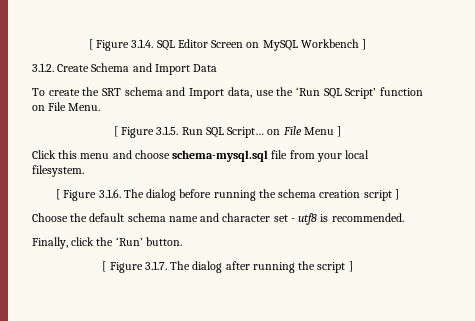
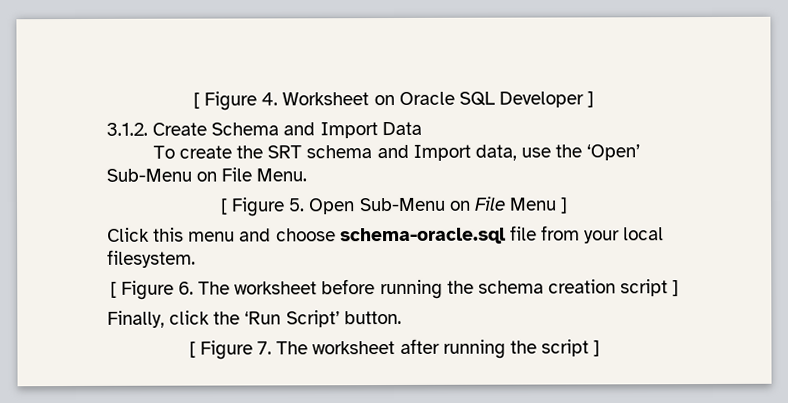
[88,39,359,51] [ Figure 3.1.4. SQL Editor Screen on MySQL Workbench -> [192,91,584,111] [ Figure 4. Worksheet on Oracle SQL Developer
[295,87,423,99] ‘Run SQL Script’ function -> [586,144,641,161] [106,168,192,182] ‘Open’ Sub-Menu
[156,126,265,138] 3.1.5. Run SQL Script… -> [288,197,446,215] 5. Open Sub-Menu
[172,150,269,162] schema-mysql.sql -> [339,227,506,245] schema-oracle.sql
[98,189,177,201] 3.1.6. The dialog -> [178,281,318,295] 6. The worksheet
[32,213,404,225] // Choose the default schema name and character set - utf8 is recommended. -> (680, 288) none
[115,237,143,246] ‘Run’ -> [244,310,340,328] ‘Run Script’
[144,261,223,273] 3.1.7. The dialog -> [257,340,396,355] 7. The worksheet

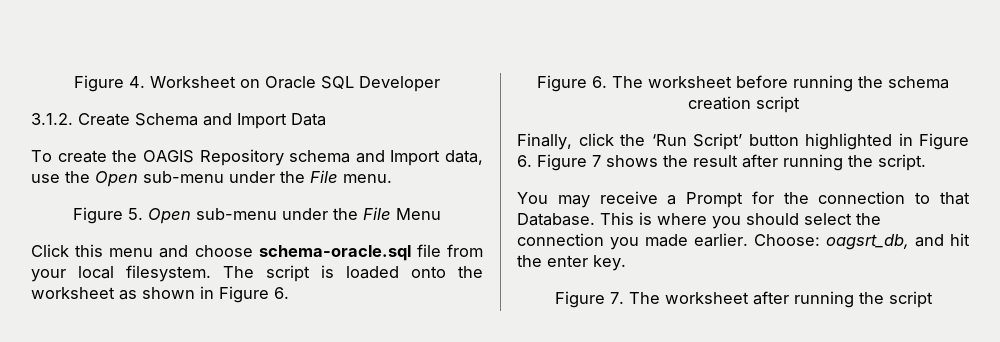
[192,92,200,109] [ -> (74, 83) none
[587,91,595,108] ] -> (440, 84) none
[267,145,303,159] SRT -> [142,149,284,166] OAGIS Repository
[586,144,641,161] [106,167,308,182] [219,197,471,217] ‘Open’ Sub-Menu on File Menu. // [ Figure 5. Open Sub-Menu on -> [95,170,392,187] [73,207,358,224] Open sub-menu under the File menu. // Figure 5. Open sub-menu under the
[560,197,569,214] ] -> (441, 214) none
[109,281,117,298] // [ -> [223,265,483,282] [31,286,289,303] The script is loaded onto the worksheet as shown in Figure 6. //
[672,280,680,297] ] -> (800, 104) none
[343,310,402,325] [188,341,196,358] button. // [ -> [748,133,969,150] [517,154,926,171] [517,191,970,208] [517,212,881,229] [517,233,970,250] [517,255,626,271] button highlighted in Figure 6. Figure 7 shows the result after running the script. // You may receive a Prompt for the connection to that Database. This is where you should select the connection you made earlier. Choose: oagsrt_db, and hit the enter key. //
[593,340,601,357] ] -> (933, 299) none

